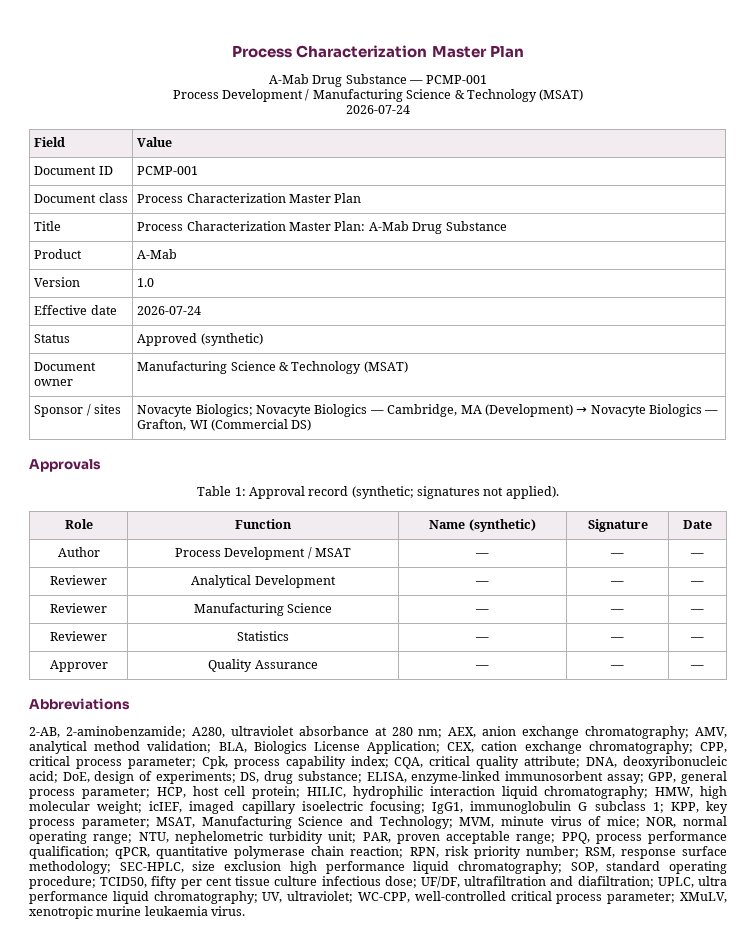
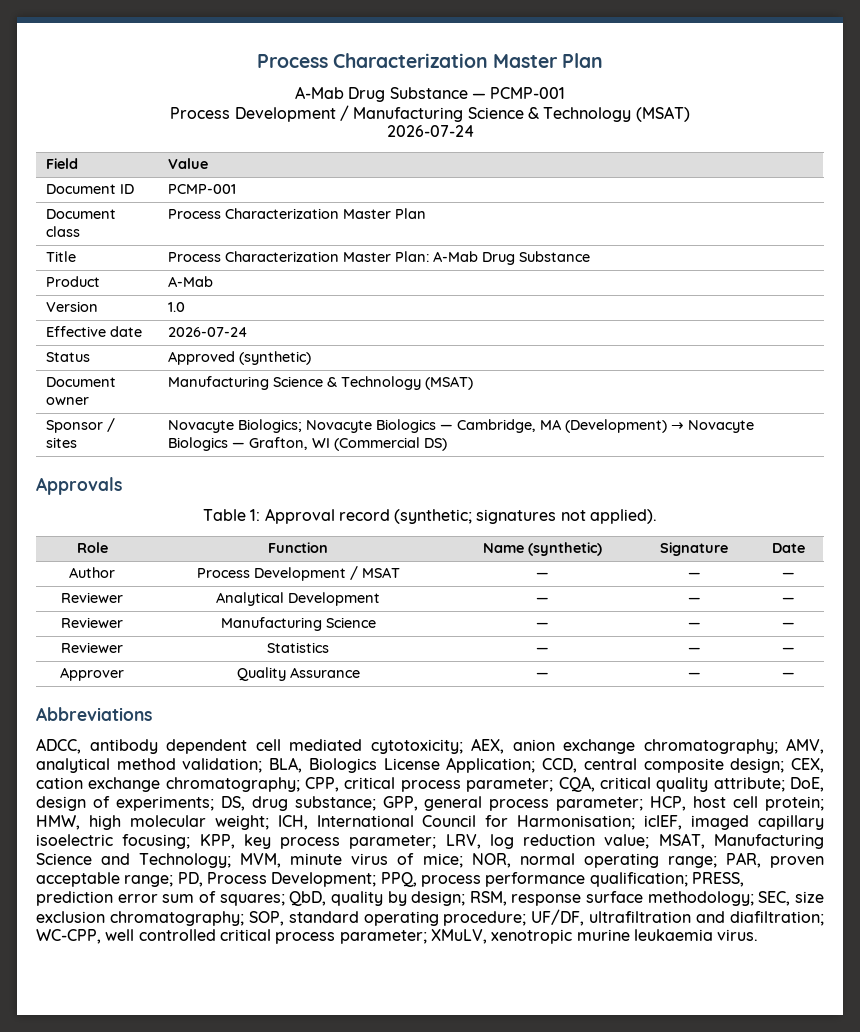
[29,726,443,738] 2-AB, 2-aminobenzamide; A280, ultraviolet absorbance at 280 nm; -> [36,738,463,754] ADCC, antibody dependent cell mediated cytotoxicity;
(441, 747) none -> [542,758,785,773] CCD, central composite design;
[201,756,389,769] Cpk, process capability index; -> (554, 785) none
[586,756,727,769] [29,771,58,783] DNA, deoxyribonucleic acid; -> (785, 784) none
[366,771,644,784] ELISA, enzyme-linked immunosorbent assay; -> (376, 803) none
[307,786,728,799] [29,801,143,814] HILIC, hydrophilic interaction liquid chromatography; HMW, high molecular weight; -> [36,815,636,830] HMW, high molecular weight; ICH, International Council for Harmonisation;
[432,801,729,814] [29,817,150,829] IgG1, immunoglobulin G subclass 1; KPP, key process parameter; -> [199,834,650,849] KPP, key process parameter; LRV, log reduction value;
[138,831,357,844] NTU, nephelometric turbidity unit; -> (717, 862) none
(556, 839) none -> [177,872,377,887] PD, Process Development;
[115,846,579,859] qPCR, quantitative polymerase chain reaction; RPN, risk priority number; -> [691,872,744,887] [36,891,466,906] PRESS, prediction error sum of squares; QbD, quality by design;
[119,862,184,873] SEC-HPLC, -> [758,891,791,906] SEC,
[289,861,450,874] high performance liquid -> (105, 917) none
[100,876,727,889] [29,891,506,904] TCID50, fifty per cent tissue culture infectious dose; UF/DF, ultrafiltration and diafiltration; UPLC, ultra performance liquid chromatography; UV, ultraviolet; WC-CPP, well-controlled -> [531,909,825,926] [36,929,216,944] UF/DF, ultrafiltration and diafiltration; WC-CPP, well controlled

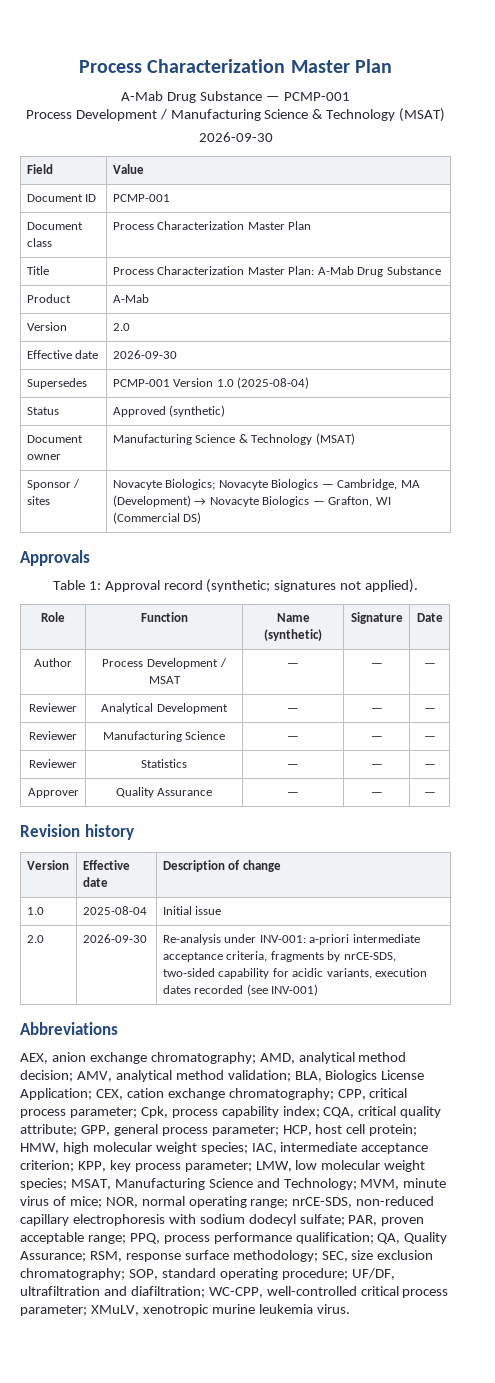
[386,125,474,137] 2026-07-24 -> [198,132,273,142] 2026-09-30
[167,302,185,312] [45,326,142,337] [167,327,247,337] 1.0 // Effective date | 2026-07-24 -> [112,323,130,331] [26,350,99,359] [112,350,177,359] [26,378,87,389] [112,377,310,389] 2.0 // Effective date | 2026-09-30 // Supersedes | PCMP-001 Version 1.0 (2025-08-04)
[36,707,152,721] [36,738,778,754] Abbreviations // ADCC, antibody dependent cell mediated cytotoxicity; AEX, anion exchange chromatography; -> [20,824,134,840] [26,860,69,870] [82,860,130,870] [82,877,108,887] [162,860,281,872] [26,907,44,915] [82,906,147,915] [162,906,222,915] [26,935,44,943] [82,934,147,943] [162,934,420,945] [162,951,396,962] [162,968,428,979] [162,984,319,996] [20,1022,118,1035] [20,1052,407,1064] [20,1070,73,1082] Revision history // Version | Effective date | Description of change // 1.0 | 2025-08-04 | Initial issue // 2.0 | 2026-09-30 | Re-analysis under INV-001: a-priori intermediate acceptance criteria, fragments by nrCE-SDS, two-sided capability for acidic variants, execution dates recorded (see INV-001) // Abbreviations // AEX, anion exchange chromatography; AMD, analytical method decision;
[542,758,785,773] CCD, central composite design; -> (92, 1094) none
[558,776,825,792] [36,796,376,811] CQA, critical quality attribute; DoE, design of experiments; DS, drug substance; -> [140,1106,442,1118] [20,1124,77,1136] Cpk, process capability index; CQA, critical quality attribute;
[214,815,824,830] [36,834,650,849] weight; ICH, International Council for Harmonisation; icIEF, imaged capillary isoelectric focusing; KPP, key process parameter; LRV, log reduction value; -> [155,1142,429,1154] [20,1160,426,1172] [20,1178,67,1190] weight species; IAC, intermediate acceptance criterion; KPP, key process parameter; LMW, low molecular weight species;
(717, 862) none -> [292,1196,435,1208] [20,1214,345,1226] nrCE-SDS, non-reduced capillary electrophoresis with sodium dodecyl sulfate;
[177,872,377,887] PD, Process Development; -> (126, 1239) none
[691,872,744,887] [36,891,466,906] PRESS, prediction error sum of squares; QbD, quality by design; -> [377,1232,448,1244] [20,1251,86,1262] QA, Quality Assurance;
[105,929,216,941] well controlled -> [266,1286,357,1296] well-controlled
[633,929,713,941] leukaemia -> [258,1304,313,1314] leukemia

